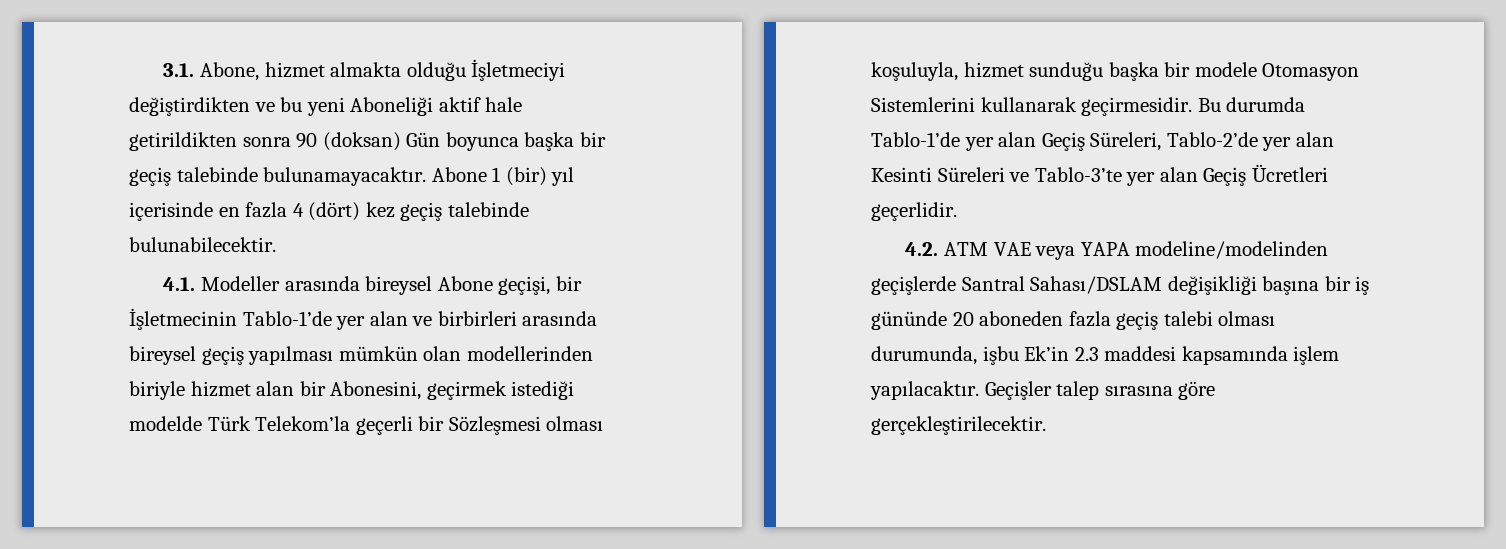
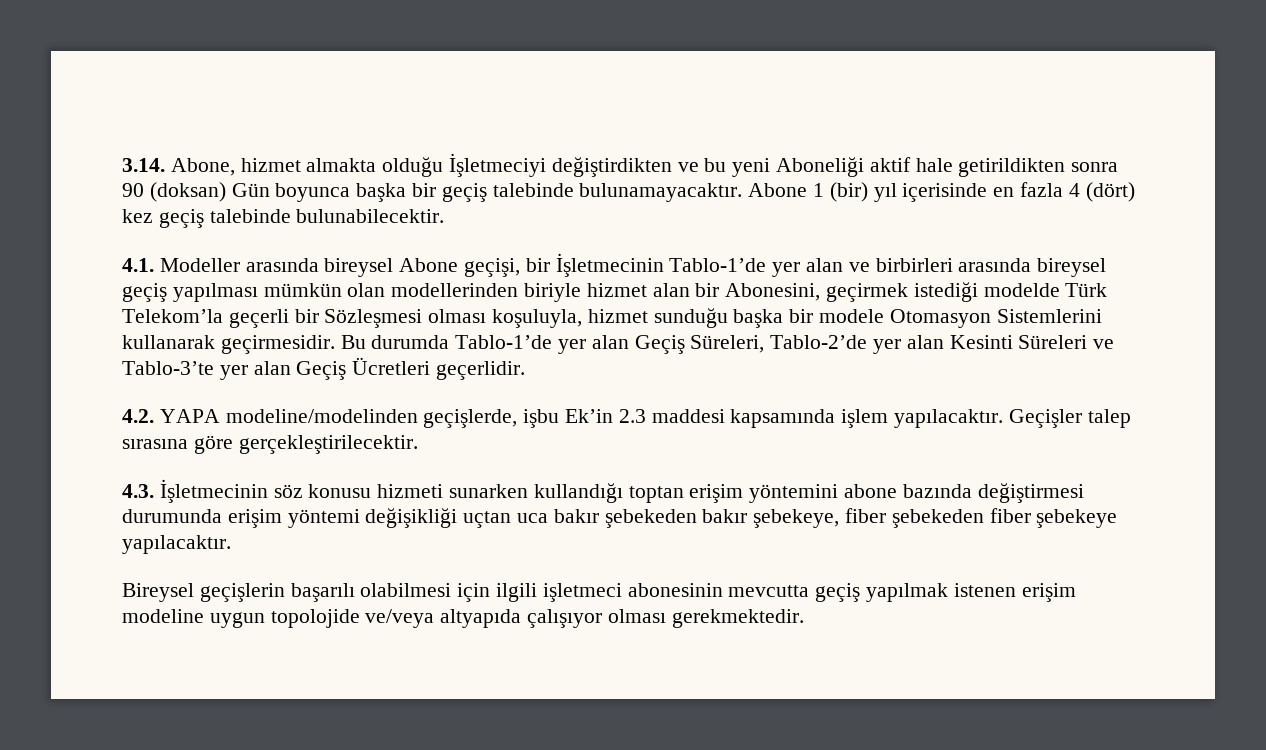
[163,63,195,77] 3.1. -> [122,158,165,172] 3.14.
[944,241,1329,260] [871,276,1370,295] [871,311,1276,330] [871,346,977,365] ATM VAE veya YAPA modeline/modelinden geçişlerde Santral Sahası/DSLAM değişikliği başına bir iş gününde 20 aboneden fazla geçiş talebi olması durumunda, -> [159,409,518,428] YAPA modeline/modelinden geçişlerde,
(1046, 425) none -> [122,479,1084,503] [122,508,1118,528] [122,535,231,554] [122,583,1076,602] [122,609,804,628] // 4.3. İşletmecinin söz konusu hizmeti sunarken kullandığı toptan erişim yöntemini abone bazında değiştirmesi durumunda erişim yöntemi değişikliği uçtan uca bakır şebekeden bakır şebekeye, fiber şebekeden fiber şebekeye yapılacaktır. // Bireysel geçişlerin başarılı olabilmesi için ilgili işletmeci abonesinin mevcutta geçiş yapılmak istenen erişim modeline uygun topolojide ve/veya altyapıda çalışıyor olması gerekmektedir.

